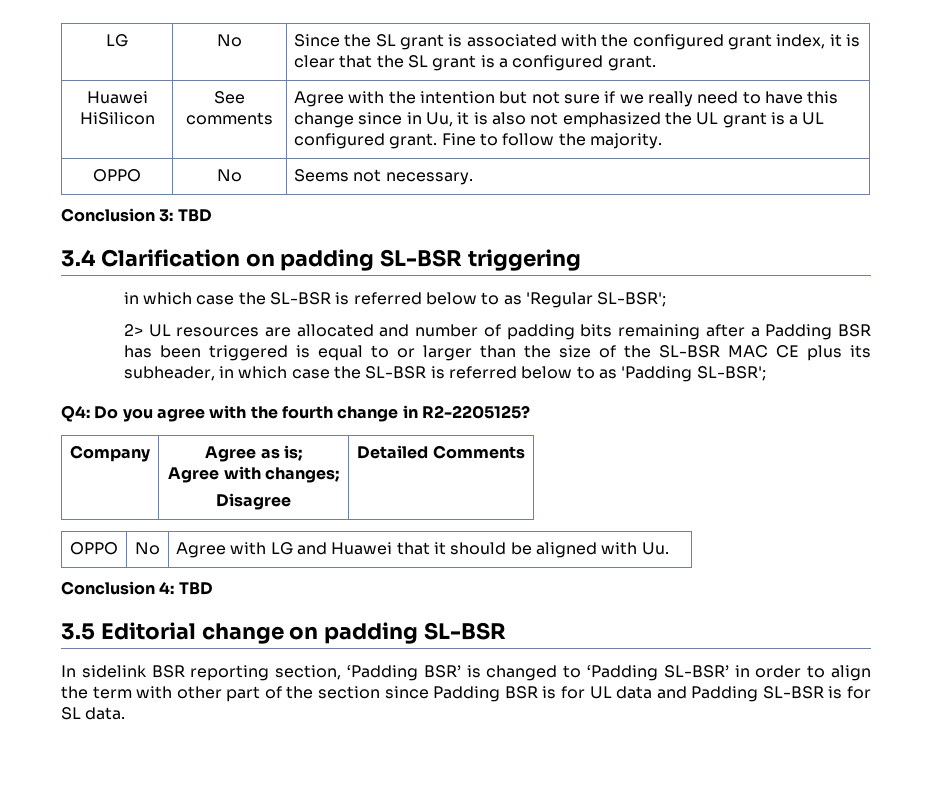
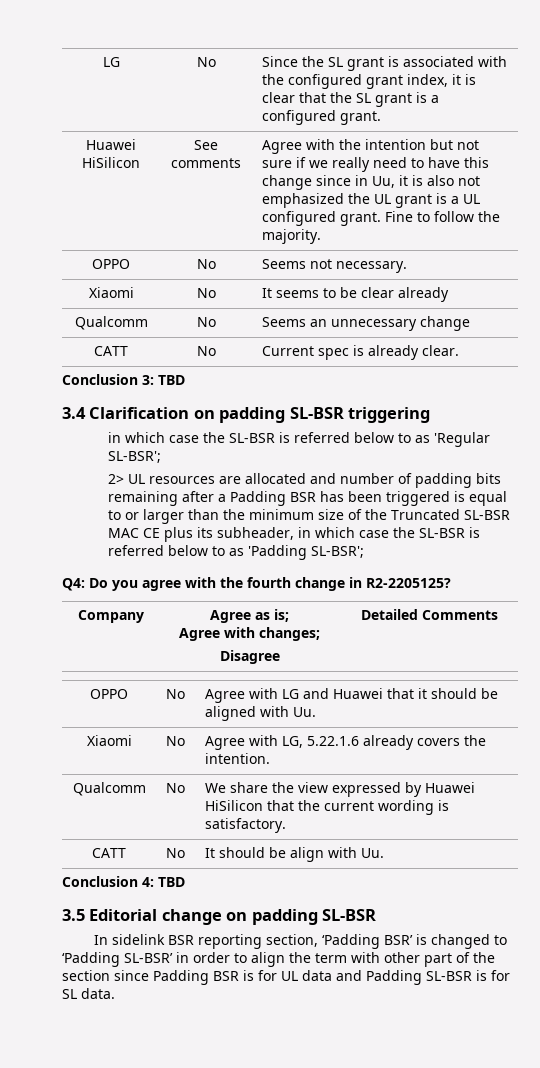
(473, 178) none -> [88,287,134,298] [196,288,216,298] [261,287,449,302] [74,316,148,330] [196,317,216,327] [261,316,470,331] [94,346,128,356] [196,346,216,356] [261,345,459,360] // Xiaomi | No | It seems to be clear already // Qualcomm | No | Seems an unnecessary change // CATT | No | Current spec is already clear.
(551, 351) none -> [249,509,315,520] minimum
(651, 351) none -> [391,509,461,520] Truncated
(669, 548) none -> [86,735,132,746] [166,736,185,746] [204,735,486,750] [204,753,270,764] [72,782,146,796] [166,783,185,793] [204,782,475,797] [204,800,449,815] [204,818,286,833] [92,848,126,858] [166,848,185,858] [204,847,384,862] // Xiaomi | No | Agree with LG, 5.22.1.6 already covers the intention. // Qualcomm | No | We share the view expressed by Huawei HiSilicon that the current wording is satisfactory. // CATT | No | It should be align with Uu.

